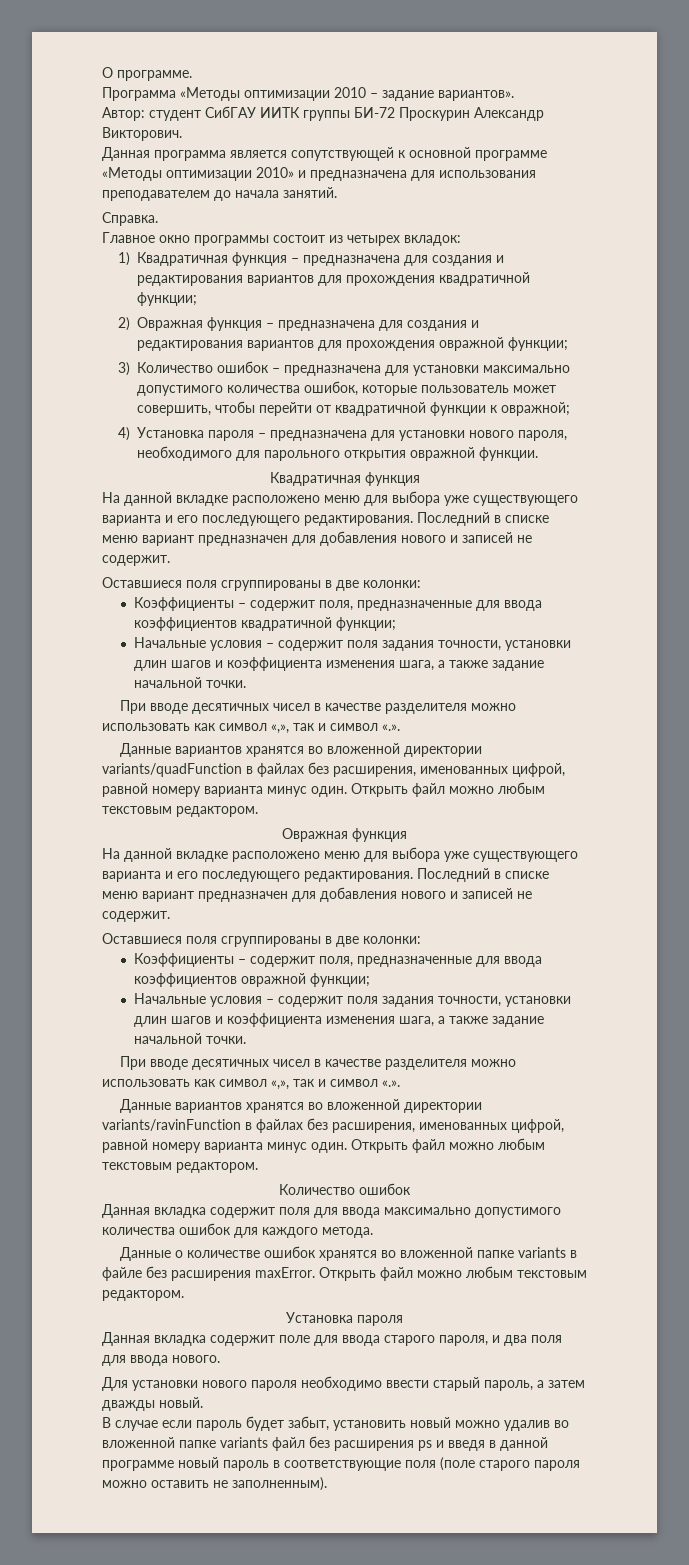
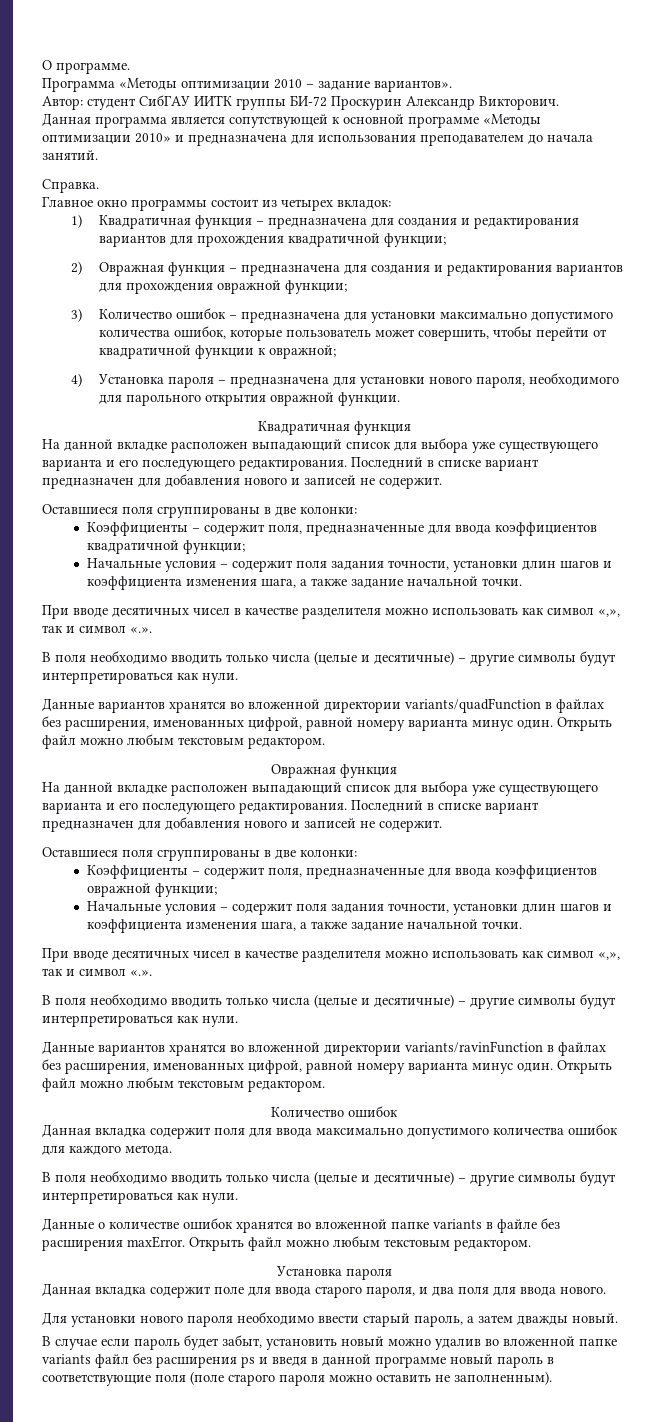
[232,495,360,506] расположено меню -> [171,439,391,453] расположен выпадающий список
[102,535,138,543] меню -> (481, 463) none
(400, 727) none -> [42,651,616,666] [42,672,238,684] // В поля необходимо вводить только числа (целые и десятичные) – другие символы будут интерпретироваться как нули.
[232,851,360,862] расположено меню -> [171,782,391,796] расположен выпадающий список
[102,891,138,899] меню -> (481, 806) none
(400, 1083) none -> [42,994,616,1009] [42,1015,238,1027] // В поля необходимо вводить только числа (целые и десятичные) – другие символы будут интерпретироваться как нули.
(373, 1232) none -> [42,1171,616,1186] [42,1192,238,1204] // В поля необходимо вводить только числа (целые и десятичные) – другие символы будут интерпретироваться как нули.

